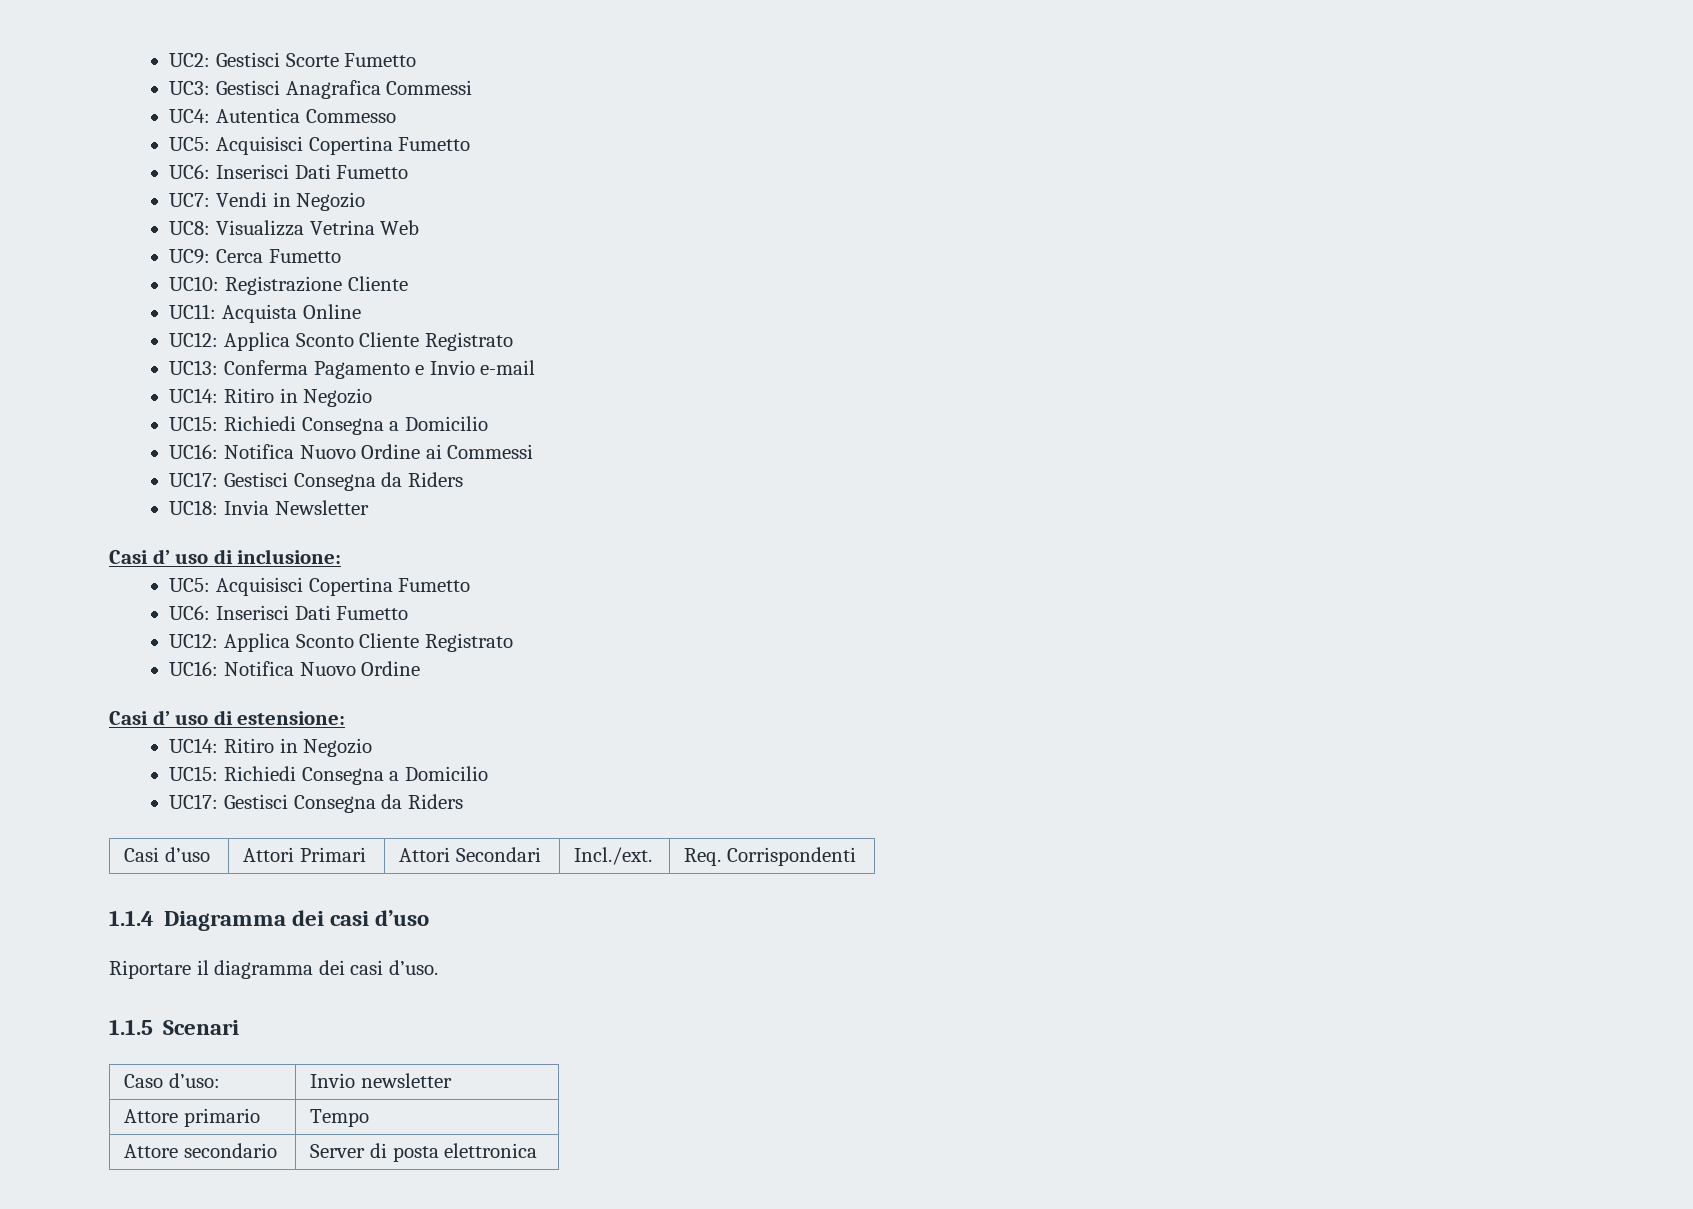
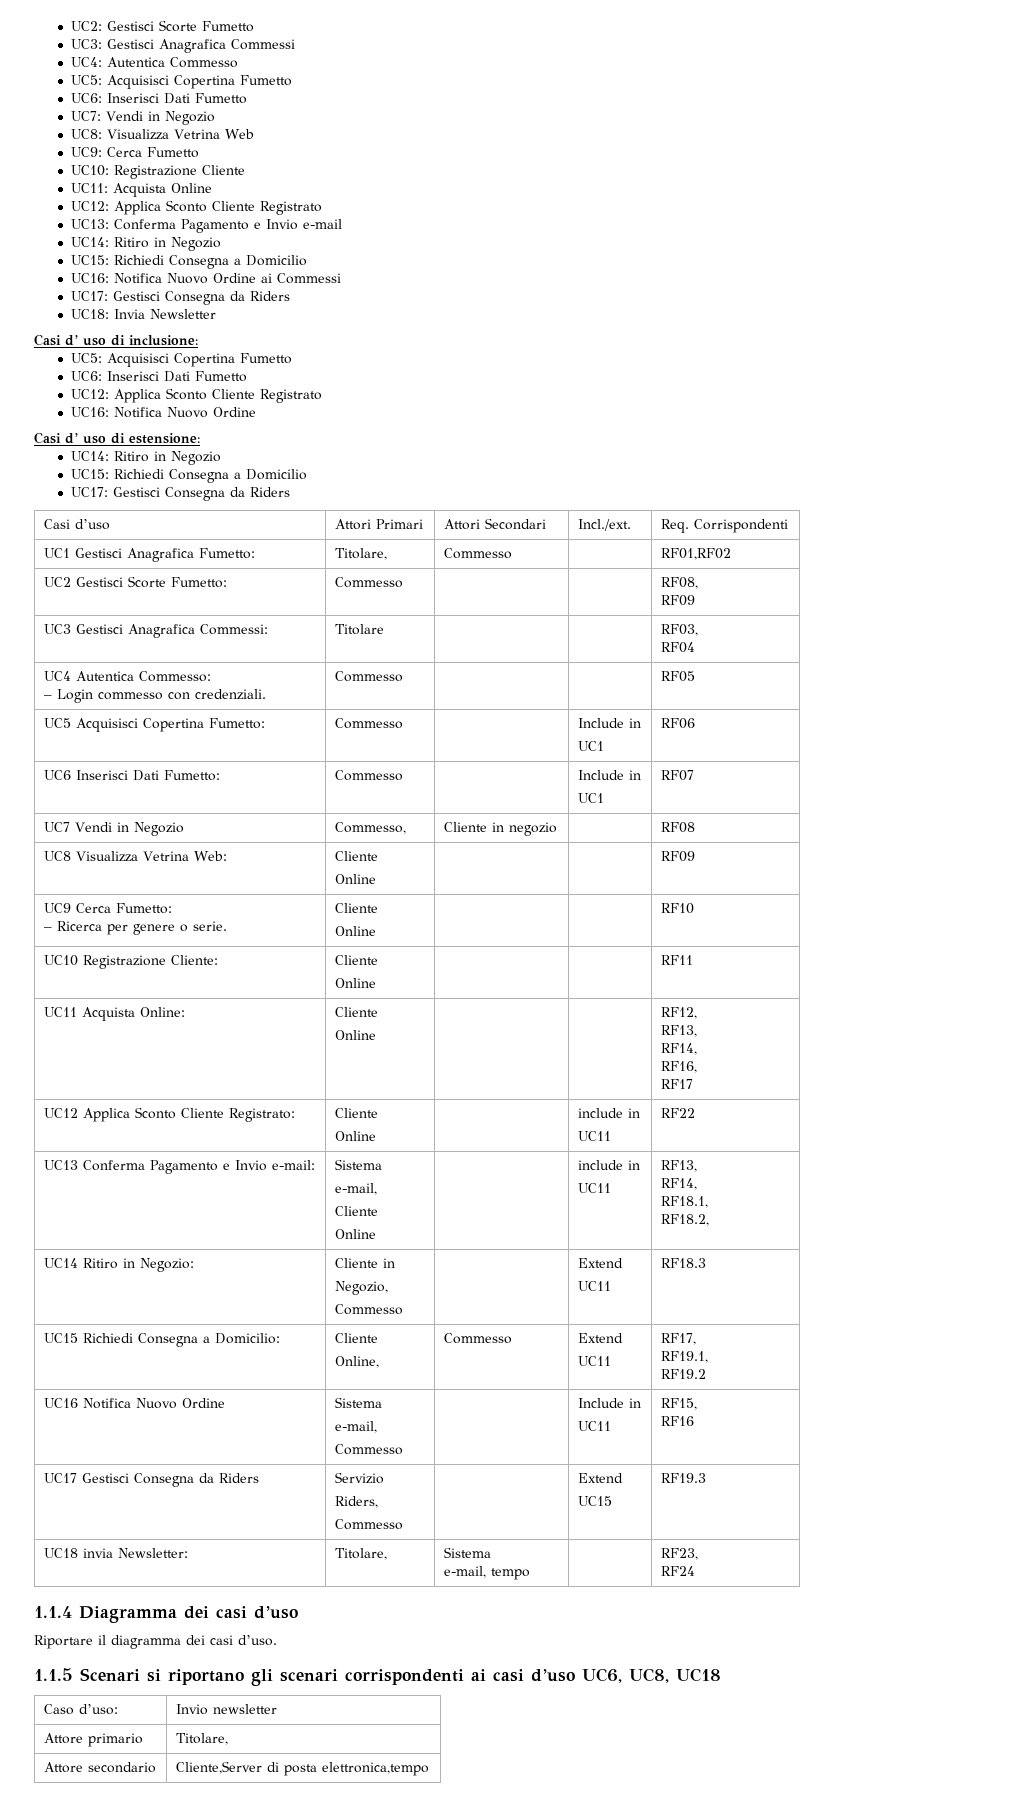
(857, 856) none -> [43,548,255,562] [334,548,387,560] [443,548,512,559] [660,548,731,560] [43,576,227,588] [334,577,403,588] [660,577,698,589] [660,595,695,606] [43,624,268,638] [334,624,384,635] [660,624,698,636] [660,642,695,653] [43,671,211,682] [43,689,266,703] [334,671,403,682] [660,671,695,682] [43,718,265,732] [334,718,403,729] [577,718,641,728] [577,741,604,751] [660,718,695,729] [43,770,220,781] [334,770,403,781] [577,770,641,780] [577,793,604,803] [660,770,694,781] [43,822,184,836] [334,822,406,834] [443,822,557,836] [660,822,695,833] [43,851,227,862] [334,851,378,861] [334,874,376,884] [660,851,695,862] [43,903,172,914] [43,921,227,935] [334,903,378,913] [334,926,376,936] [660,903,694,914] [43,955,218,969] [334,955,378,965] [334,978,376,988] [660,955,693,965] [43,1007,185,1021] [334,1007,378,1017] [334,1030,376,1040] [660,1007,697,1019] [660,1025,697,1037] [660,1043,697,1055] [660,1061,697,1073] [660,1079,693,1089] [43,1107,295,1122] [334,1108,378,1118] [334,1131,376,1141] [577,1108,640,1118] [577,1131,611,1141] [660,1108,695,1118] [43,1160,315,1174] [334,1159,382,1170] [334,1183,377,1195] [334,1206,378,1216] [334,1229,376,1239] [577,1160,640,1170] [577,1183,611,1193] [660,1160,697,1172] [660,1178,697,1190] [660,1196,708,1208] [660,1214,709,1226] [43,1258,194,1272] [334,1258,395,1268] [334,1281,388,1295] [334,1304,403,1315] [577,1258,623,1268] [577,1281,611,1291] [660,1258,706,1268] [43,1333,280,1347] [334,1333,378,1343] [334,1356,379,1368] [443,1333,512,1344] [577,1333,623,1343] [577,1356,611,1366] [660,1333,696,1345] [660,1351,708,1363] [660,1369,706,1379] [43,1398,225,1409] [334,1397,382,1408] [334,1421,377,1433] [334,1444,403,1455] [577,1398,641,1408] [577,1421,611,1431] [660,1398,697,1410] [660,1416,694,1426] [43,1473,259,1487] [334,1472,384,1484] [334,1496,378,1508] [334,1519,403,1530] [577,1473,623,1483] [577,1496,612,1506] [660,1473,706,1483] [43,1548,188,1558] [334,1548,387,1560] [443,1547,491,1558] [443,1566,530,1580] [660,1548,698,1560] [660,1566,695,1576] // UC1 Gestisci Anagrafica Fumetto: | Titolare, | Commesso | | RF01,RF02 // UC2 Gestisci Scorte Fumetto: | Commesso | | | RF08, // RF09 // UC3 Gestisci Anagrafica Commessi: | Titolare | | | RF03, // RF04 // UC4 Autentica Commesso: // – Login commesso con credenziali. | Commesso | | | RF05 // UC5 Acquisisci Copertina Fumetto: | Commesso | | Include in // UC1 | RF06 // UC6 Inserisci Dati Fumetto: | Commesso | | Include in // UC1 | RF07 // UC7 Vendi in Negozio | Commesso, | Cliente in negozio | | RF08 // UC8 Visualizza Vetrina Web: | Cliente // Online | | | RF09 // UC9 Cerca Fumetto: // – Ricerca per genere o serie. | Cliente // Online | | | RF10 // UC10 Registrazione Cliente: | Cliente // Online | | | RF11 // UC11 Acquista Online: | Cliente // Online | | | RF12, // RF13, // RF14, // RF16, // RF17 // UC12 Applica Sconto Cliente Registrato: | Cliente // Online | | include in // UC11 | RF22 // UC13 Conferma Pagamento e Invio e-mail: | Sistema // e-mail, // Cliente // Online | | include in // UC11 | RF13, // RF14, // RF18.1, // RF18.2, // UC14 Ritiro in Negozio: | Cliente in // Negozio, // Commesso | | Extend // UC11 | RF18.3 // UC15 Richiedi Consegna a Domicilio: | Cliente // Online, | Commesso | Extend // UC11 | RF17, // RF19.1, // RF19.2 // UC16 Notifica Nuovo Ordine | Sistema // e-mail, // Commesso | | Include in // UC11 | RF15, // RF16 // UC17 Gestisci Consegna da Riders | Servizio // Riders, // Commesso | | Extend // UC15 | RF19.3 // UC18 invia Newsletter: | Titolare, | Sistema // e-mail, tempo | | RF23, // RF24
(240, 1027) none -> [147,1668,721,1686] si riportano gli scenari corrispondenti ai casi d’uso UC6, UC8, UC18
[310,1109,370,1127] Tempo -> [175,1733,228,1745] Titolare,
[310,1144,366,1158] Server -> [175,1761,262,1774] Cliente,Server
[444,1143,538,1158] elettronica -> [321,1762,429,1776] elettronica,tempo

